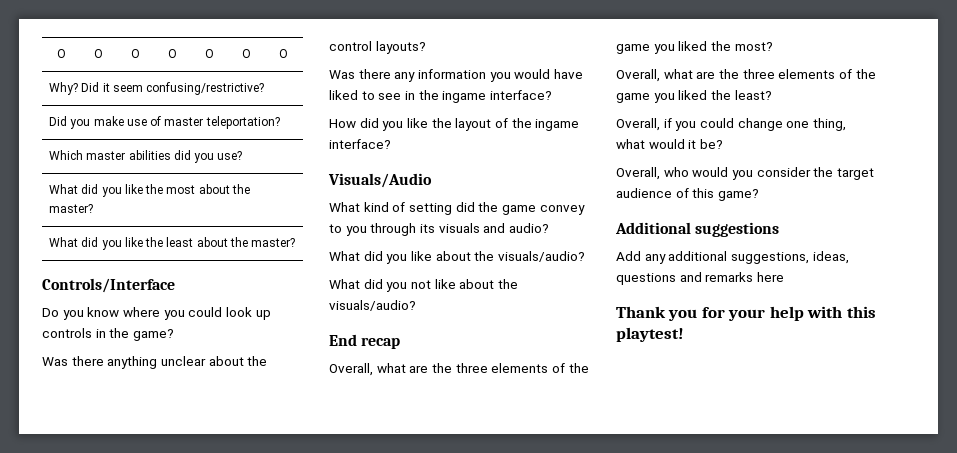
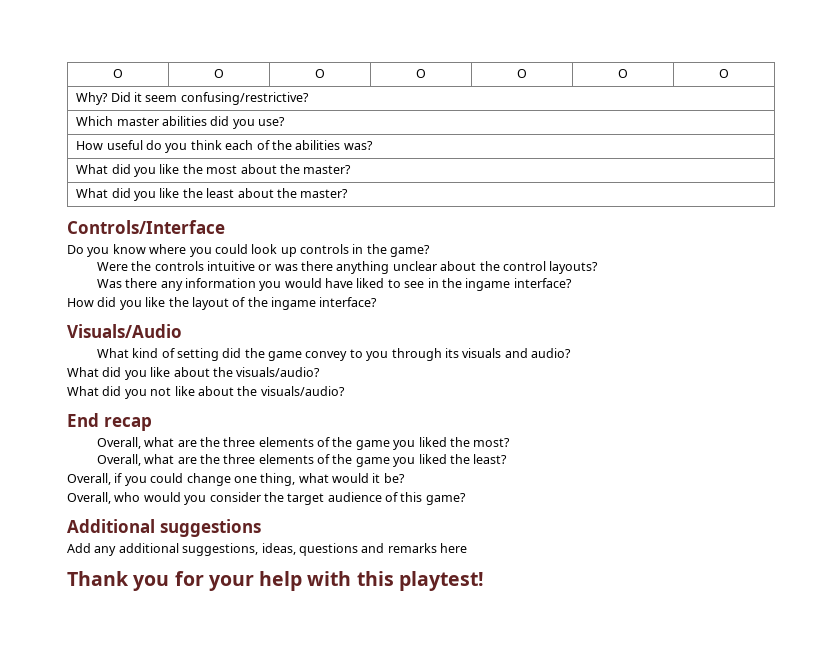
[49,116,280,129] // Did you make use of master teleportation? -> (309, 98) none
(243, 155) none -> [76,140,373,153] // How useful do you think each of the abilities was?
[42,357,68,366] Was -> [96,261,298,271] Were the controls intuitive or was

